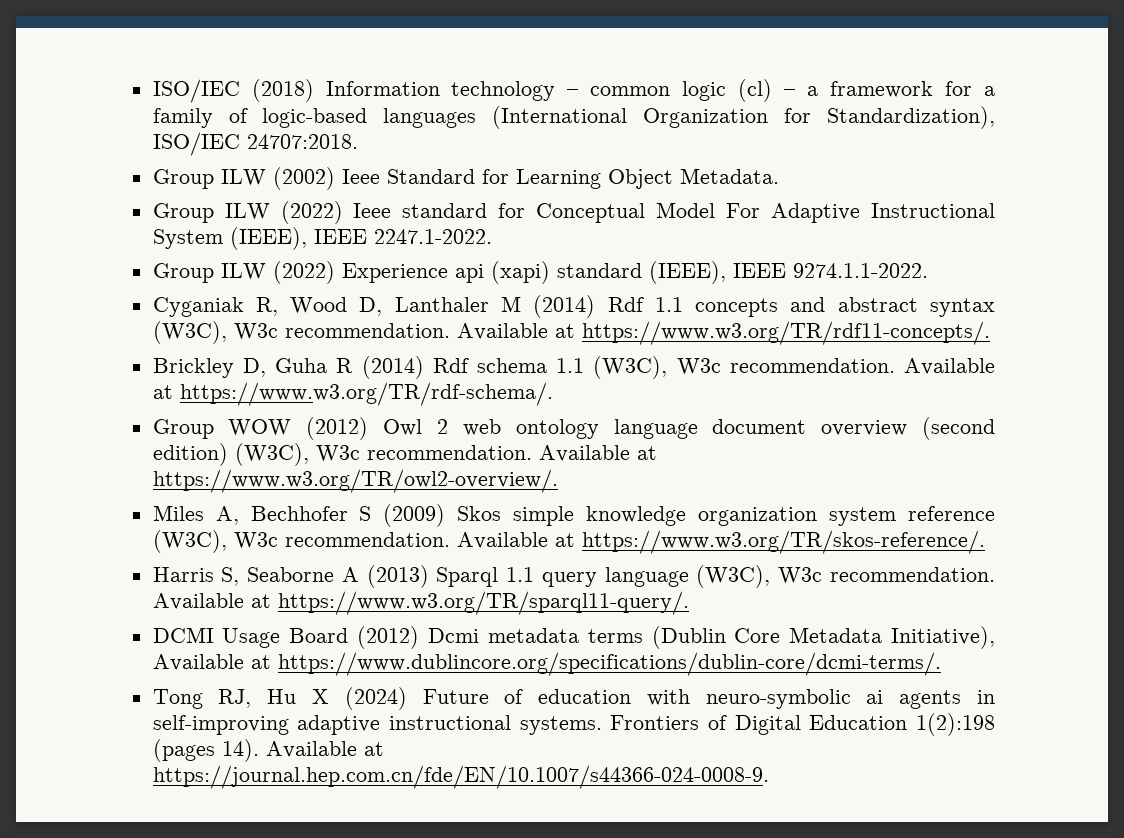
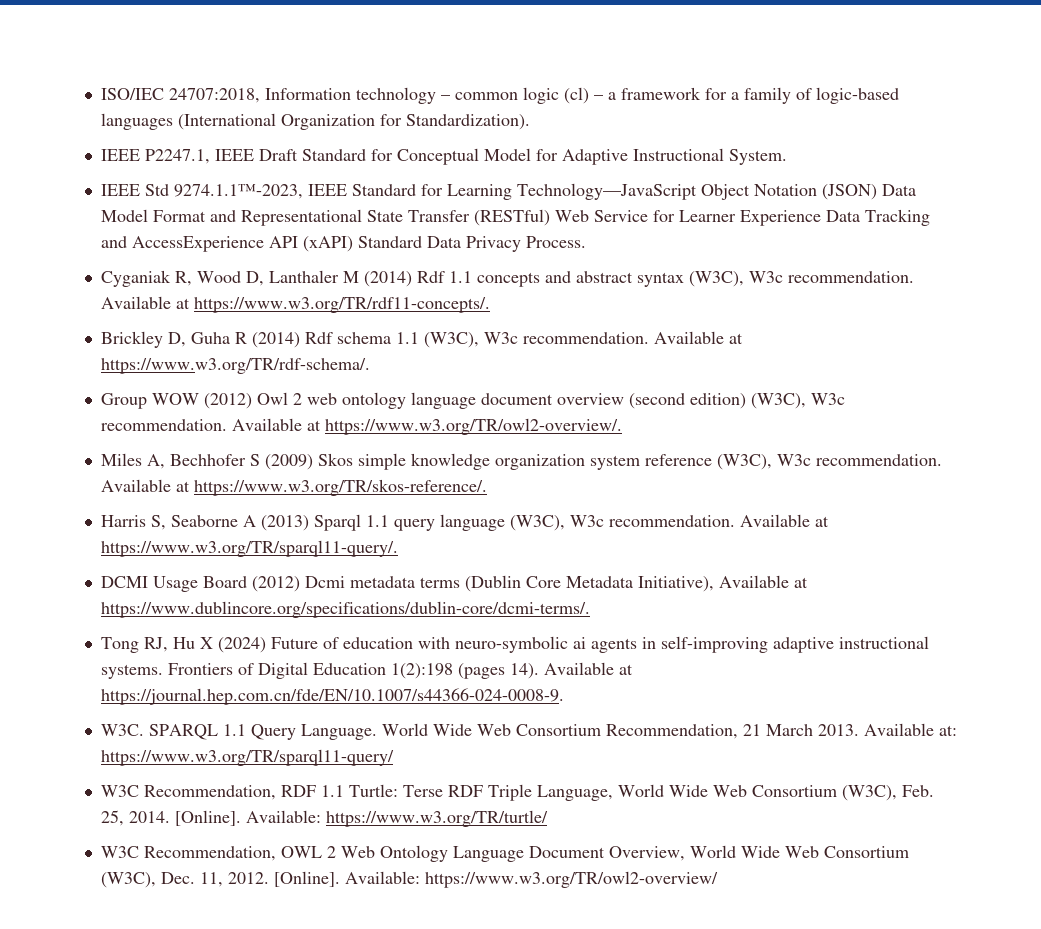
[152,79,314,103] ISO/IEC (2018) -> [100,88,260,103] ISO/IEC 24707:2018,
[827,106,995,129] [152,132,358,156] [152,167,779,190] [152,201,995,224] [152,227,492,250] [152,261,928,284] Standardization), ISO/IEC 24707:2018. // Group ILW (2002) Ieee Standard for Learning Object Metadata. // Group ILW (2022) Ieee standard for Conceptual Model For Adaptive Instructional System (IEEE), IEEE 2247.1-2022. // Group ILW (2022) Experience api (xapi) standard (IEEE), IEEE 9274.1.1-2022. -> [405,114,530,130] [100,148,787,165] [100,183,916,200] [100,209,930,226] [100,236,586,252] Standardization). // IEEE P2247.1, IEEE Draft Standard for Conceptual Model for Adaptive Instructional System. // IEEE Std 9274.1.1™-2023, IEEE Standard for Learning Technology—JavaScript Object Notation (JSON) Data Model Format and Representational State Transfer (RESTful) Web Service for Learner Experience Data Tracking and AccessExperience API (xAPI) Standard Data Privacy Process.
(769, 777) none -> [100,723,957,740] [100,749,394,766] [100,784,934,801] [100,810,548,827] [100,845,909,862] [100,871,718,888] // W3C. SPARQL 1.1 Query Language. World Wide Web Consortium Recommendation, 21 March 2013. Available at: https://www.w3.org/TR/sparql11-query/ // W3C Recommendation, RDF 1.1 Turtle: Terse RDF Triple Language, World Wide Web Consortium (W3C), Feb. 25, 2014. [Online]. Available: https://www.w3.org/TR/turtle/ // W3C Recommendation, OWL 2 Web Ontology Language Document Overview, World Wide Web Consortium (W3C), Dec. 11, 2012. [Online]. Available: https://www.w3.org/TR/owl2-overview/

